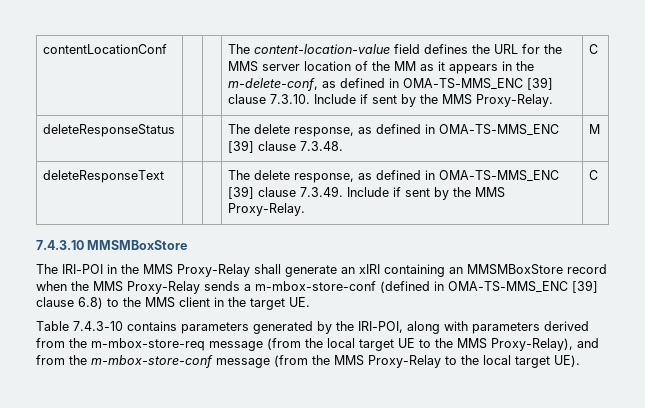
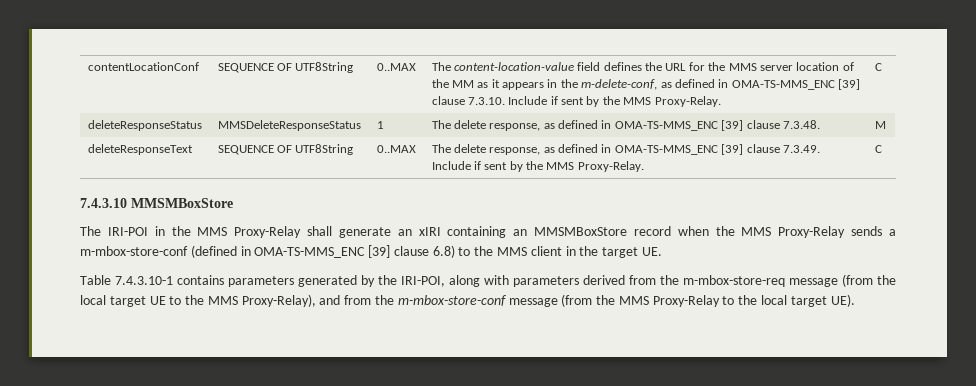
(167, 49) | -> [217,62,354,73] [376,63,416,71] SEQUENCE OF UTF8String | 0..MAX
(175, 130) | -> [217,120,361,131] [376,121,384,129] MMSDeleteResponseStatus | 1
(164, 176) | -> [217,144,354,155] [376,145,416,153] SEQUENCE OF UTF8String | 0..MAX
[73,321,123,331] 7.4.3-10 -> [115,276,173,285] 7.4.3.10-1

